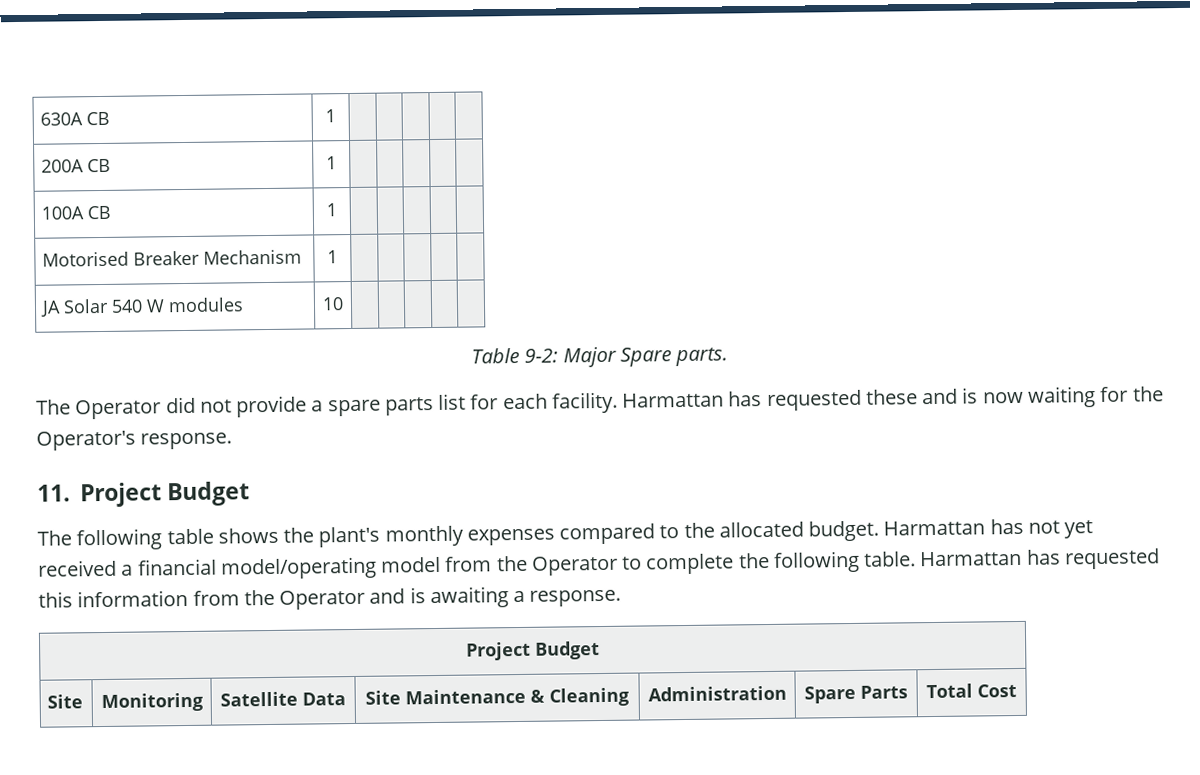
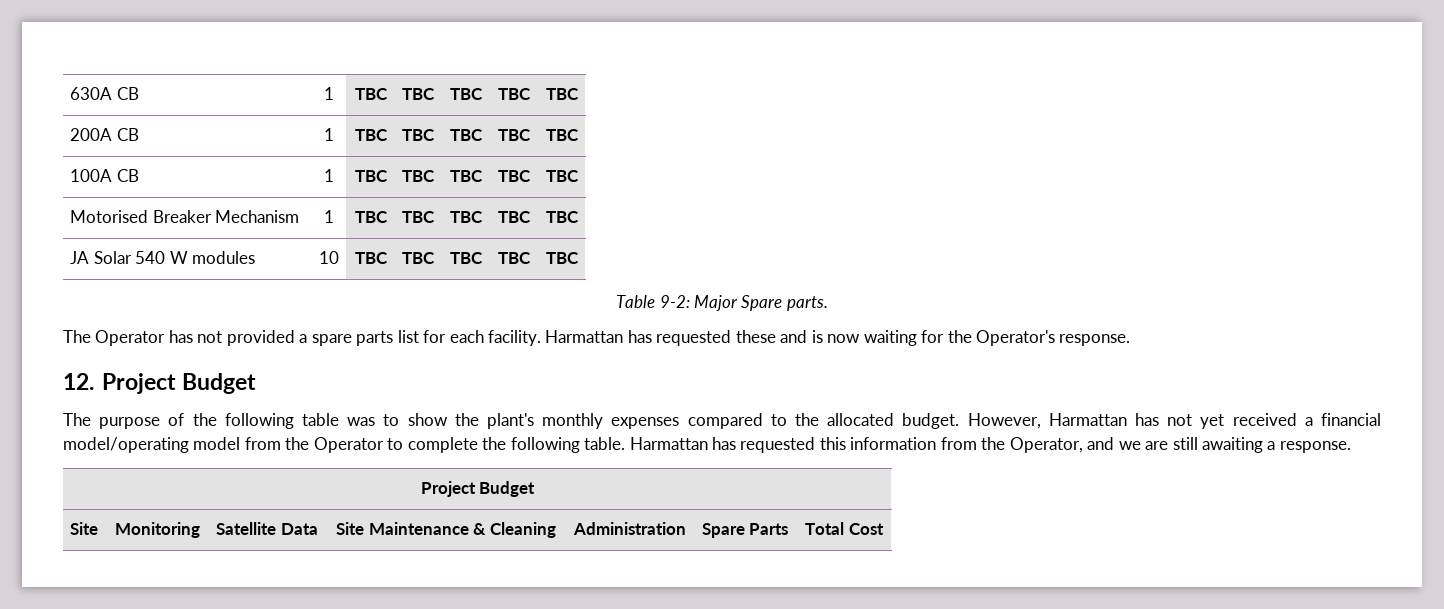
[41,158,112,173] [326,156,337,170] [41,205,112,220] [326,203,337,217] | | | | // 200A CB | 1 | | | | | // 100A CB | 1 | | | | | -> [354,88,388,100] [402,88,435,100] [449,88,483,100] [497,88,531,100] [545,88,579,100] [70,128,139,141] [323,128,334,141] [354,129,388,141] [402,129,435,141] [449,129,483,141] [497,129,531,141] [545,129,579,141] [70,169,139,182] [323,169,334,182] [354,170,388,182] [402,170,435,182] [449,170,483,182] [497,170,531,182] [545,170,579,182] TBC | TBC | TBC | TBC | TBC // 200A CB | 1 | TBC | TBC | TBC | TBC | TBC // 100A CB | 1 | TBC | TBC | TBC | TBC | TBC
(338, 257) | | | | -> [354,211,388,223] [402,211,435,223] [449,211,483,223] [497,211,531,223] [545,211,579,223] TBC | TBC | TBC | TBC | TBC
(344, 304) | | | | -> [354,252,388,264] [402,252,435,264] [449,252,483,264] [497,252,531,264] [545,252,579,264] TBC | TBC | TBC | TBC | TBC
[165,395,308,418] did not provide -> [168,330,295,346] has not provided
[37,484,71,502] 11. -> [63,373,94,390] 12.
[76,527,279,551] following table shows -> [99,413,448,429] purpose of the following table was to show
(880, 531) none -> [967,413,1041,429] However,
[279,587,426,610] Operator and is -> [1009,437,1198,453] Operator, and we are still

